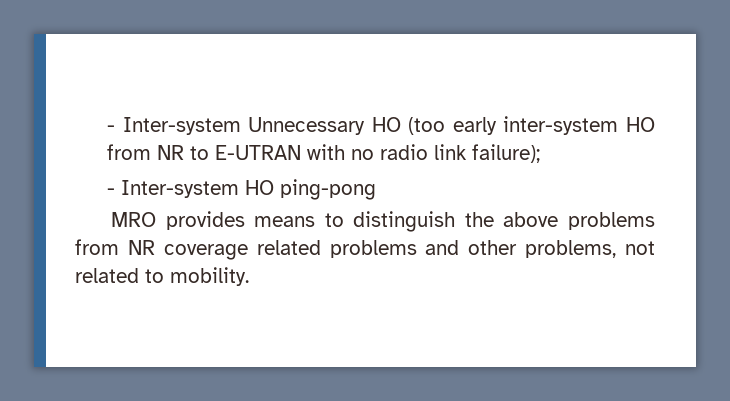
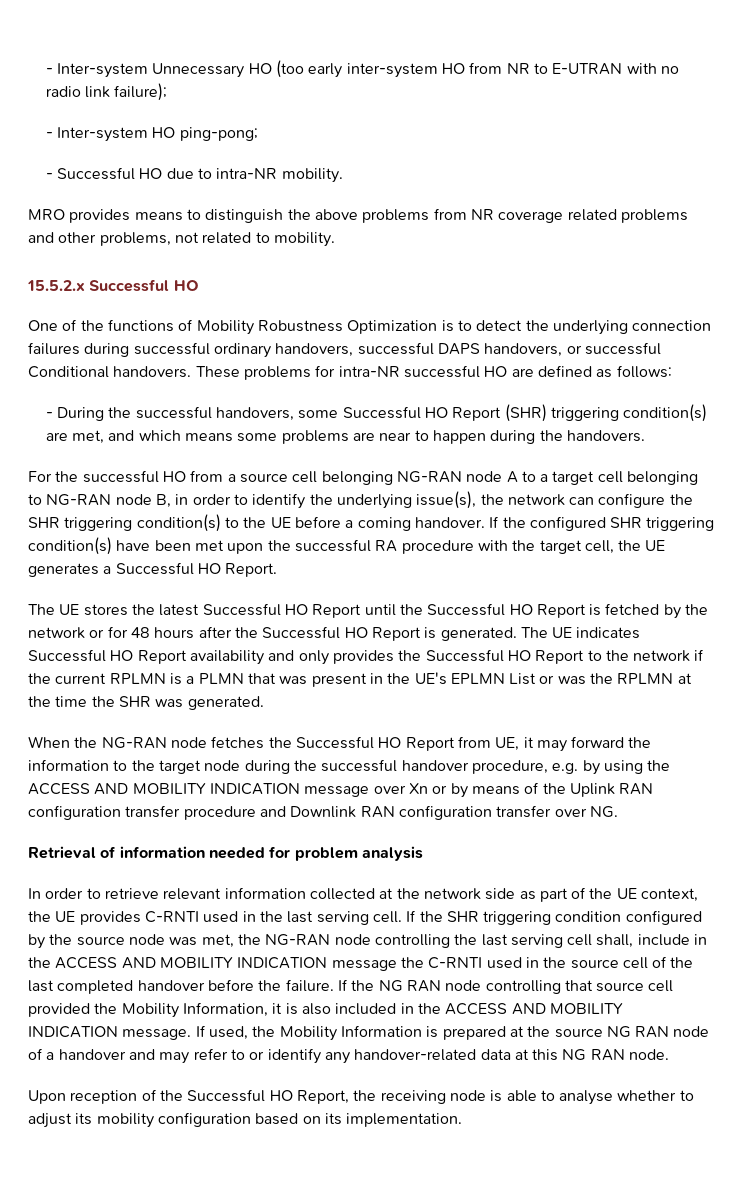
[280,179,377,200] ping-pong -> [179,127,258,141] [45,167,343,183] ping-pong; // - Successful HO due to intra-NR mobility.
(249, 276) none -> [27,279,199,292] [28,319,712,335] [28,342,661,358] [28,365,672,380] [45,404,708,422] [45,430,645,444] [28,470,699,485] [28,491,693,509] [28,514,715,532] [28,537,666,555] [28,562,278,577] [28,603,709,619] [28,626,641,641] [28,649,705,665] [28,672,692,687] [28,696,264,710] [28,736,652,752] [28,759,671,775] [28,782,654,798] [28,805,618,820] [28,846,423,861] [28,887,699,902] [28,910,702,925] [28,934,708,949] [28,956,694,971] [28,979,674,994] [28,1002,623,1018] [28,1025,710,1041] [28,1048,670,1064] [28,1089,694,1105] [28,1112,463,1128] // 15.5.2.x Successful HO // One of the functions of Mobility Robustness Optimization is to detect the underlying connection failures during successful ordinary handovers, successful DAPS handovers, or successful Conditional handovers. These problems for intra-NR successful HO are defined as follows: // - During the successful handovers, some Successful HO Report (SHR) triggering condition(s) are met, and which means some problems are near to happen during the handovers. // For the successful HO from a source cell belonging NG-RAN node A to a target cell belonging to NG-RAN node B, in order to identify the underlying issue(s), the network can configure the SHR triggering condition(s) to the UE before a coming handover. If the configured SHR triggering condition(s) have been met upon the successful RA procedure with the target cell, the UE generates a Successful HO Report. // The UE stores the latest Successful HO Report until the Successful HO Report is fetched by the network or for 48 hours after the Successful HO Report is generated. The UE indicates Successful HO Report availability and only provides the Successful HO Report to the network if the current RPLMN is a PLMN that was present in the UE's EPLMN List or was the RPLMN at the time the SHR was generated. // When the NG-RAN node fetches the Successful HO Report from UE, it may forward the information to the target node during the successful handover procedure, e.g. by using the ACCESS AND MOBILITY INDICATION message over Xn or by means of the Uplink RAN configuration transfer procedure and Downlink RAN configuration transfer over NG. // Retrieval of information needed for problem analysis // In order to retrieve relevant information collected at the network side as part of the UE context, the UE provides C-RNTI used in the last serving cell. If the SHR triggering condition configured by the source node was met, the NG-RAN node controlling the last serving cell shall, include in the ACCESS AND MOBILITY INDICATION message the C-RNTI used in the source cell of the last completed handover before the failure. If the NG RAN node controlling that source cell provided the Mobility Information, it is also included in the ACCESS AND MOBILITY INDICATION message. If used, the Mobility Information is prepared at the source NG RAN node of a handover and may refer to or identify any handover-related data at this NG RAN node. // Upon reception of the Successful HO Report, the receiving node is able to analyse whether to adjust its mobility configuration based on its implementation.

